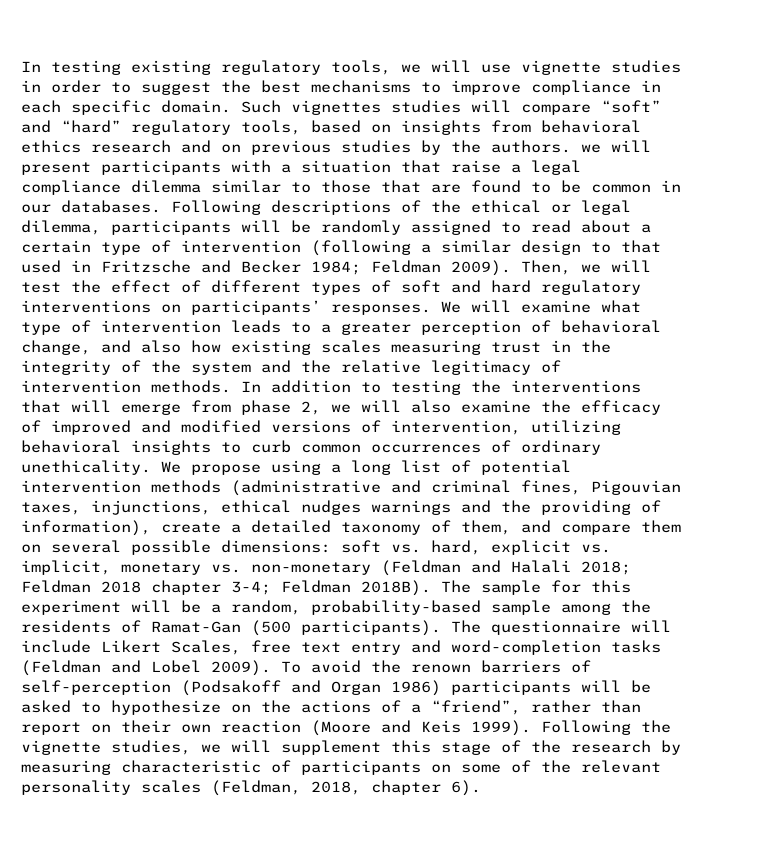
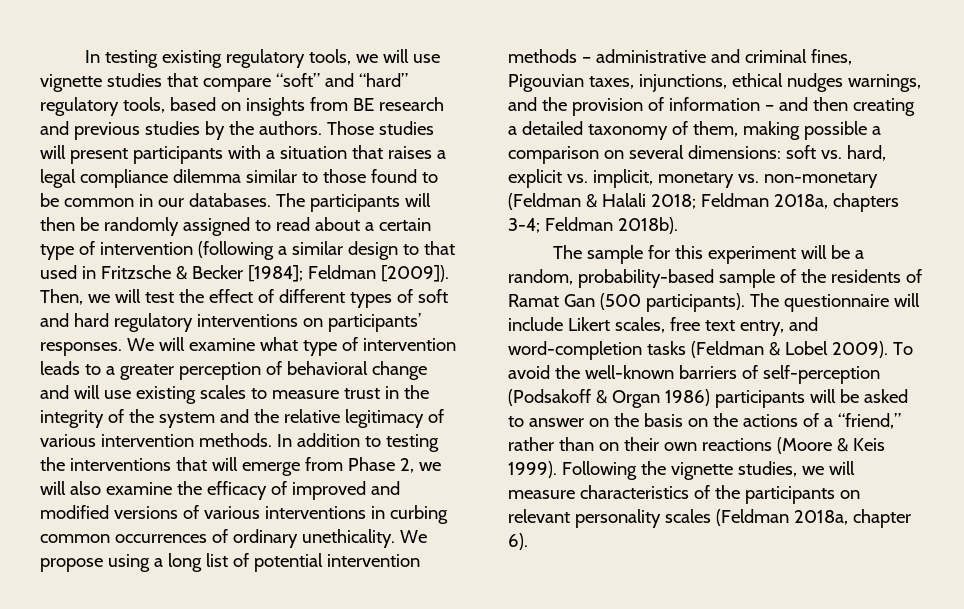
[21,80,661,95] [21,100,511,115] in order to suggest the best mechanisms to improve compliance in each specific domain. Such vignettes studies will -> [166,73,198,87] that
[541,120,641,133] [21,140,81,153] behavioral ethics -> [352,98,374,111] BE
[221,144,241,153] on -> (69, 128) none
[581,144,601,153] we -> [326,121,434,135] Those studies
[451,160,501,173] raise -> [387,146,432,159] raises
[381,180,461,193] that are -> (366, 176) none
[171,200,631,215] [21,220,281,235] Following descriptions of the ethical or legal dilemma, participants will -> [275,193,431,212] [40,217,75,231] The participants will then
[201,260,511,276] and Becker 1984; Feldman 2009). -> [175,265,449,282] & Becker [1984]; Feldman [2009]).
[21,340,481,355] change, and also how existing scales measuring -> [371,361,427,380] [40,385,339,404] change and will use existing scales to measure
(561, 366) none -> [40,434,96,447] various
[241,400,291,415] phase -> [347,457,395,471] Phase
[391,420,621,435] [21,440,291,455] intervention, utilizing behavioral insights to curb -> [203,505,448,524] various interventions in curbing
[231,480,381,496] (administrative -> [581,49,706,63] – administrative
[371,500,661,515] [21,520,221,536] warnings and the providing of information), create -> [847,74,921,92] [508,97,915,116] warnings, and the provision of information – and then creating
[521,520,681,535] and compare them -> [742,121,881,140] [508,146,599,164] making possible a comparison
[131,540,211,555] possible -> (684, 152) none
[471,560,501,573] and -> [585,194,597,208] &
[101,580,221,595] 2018 chapter -> [773,193,899,212] 2018a, chapters
[361,580,431,596] 2018B). -> [617,217,678,234] 2018b). //
[561,603,611,615] among -> [779,269,796,283] of
[151,621,241,633] Ramat-Gan -> [508,294,595,307] Ramat Gan
[171,640,241,655] Scales, -> [614,317,665,333] scales,
[351,642,401,655] entry -> [739,320,784,336] entry,
[111,660,141,673] and -> [768,342,780,356] &
[411,664,471,673] renown -> [584,365,674,379] well-known
[291,680,321,693] and -> [595,390,607,404] &
[111,700,221,715] hypothesize -> [528,413,683,427] answer on the basis
[431,700,521,715] “friend”, -> [837,413,901,429] “friend,”
[21,722,81,735] report -> (594, 444) none
[221,720,411,736] reaction (Moore and -> [701,437,848,454] reactions (Moore &
[281,740,681,755] [21,760,571,775] supplement this stage of the research by measuring characteristic of participants on some of the -> [508,485,860,504] measure characteristics of the participants on
[211,780,361,796] (Feldman, 2018, -> [715,509,848,526] (Feldman 2018a,

